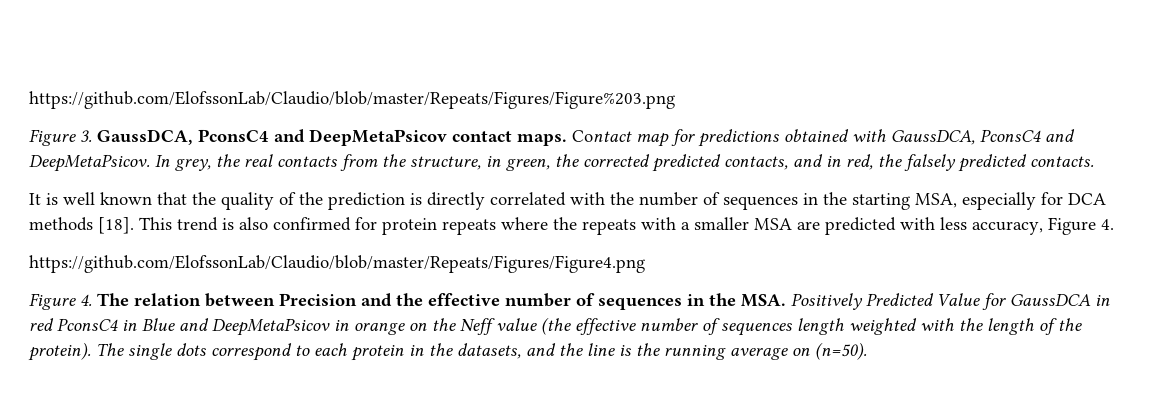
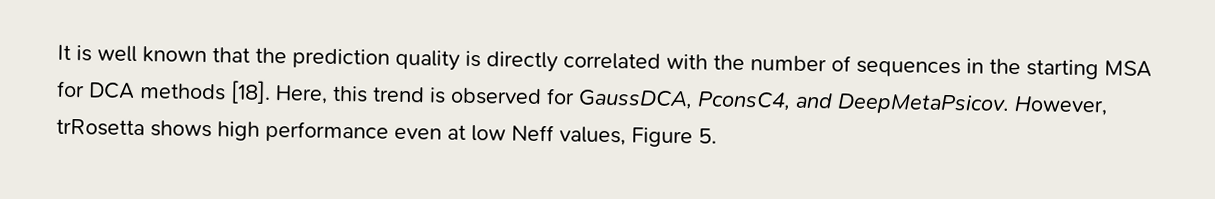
[29,91,675,109] [29,129,1075,147] [29,154,1094,172] https://github.com/ElofssonLab/Claudio/blob/master/Repeats/Figures/Figure%203.png // Figure 3. GaussDCA, PconsC4 and DeepMetaPsicov contact maps. Contact map for predictions obtained with GaussDCA, PconsC4 and DeepMetaPsicov. In grey, the real contacts from the structure, in green, the corrected predicted contacts, and in red, the falsely predicted contacts. // -> (57, 52) none
[221,192,405,210] quality of the prediction -> [292,48,460,71] prediction quality
[915,192,1036,210] MSA, especially -> [1104,60,1152,78] MSA
[139,217,1114,235] [29,255,645,273] [29,293,1110,310] [29,317,1082,336] [28,342,867,361] This trend is also confirmed for protein repeats where the repeats with a smaller MSA are predicted with less accuracy, Figure 4. // https://github.com/ElofssonLab/Claudio/blob/master/Repeats/Figures/Figure4.png // Figure 4. The relation between Precision and the effective number of sequences in the MSA. Positively Predicted Value for GaussDCA in red PconsC4 in Blue and DeepMetaPsicov in orange on the Neff value (the effective number of sequences length weighted with the length of the protein). The single dots correspond to each protein in the datasets, and the line is the running average on (n=50). -> [275,85,1108,116] [56,118,717,148] Here, this trend is observed for GaussDCA, PconsC4, and DeepMetaPsicov. However, trRosetta shows high performance even at low Neff values, Figure 5.

